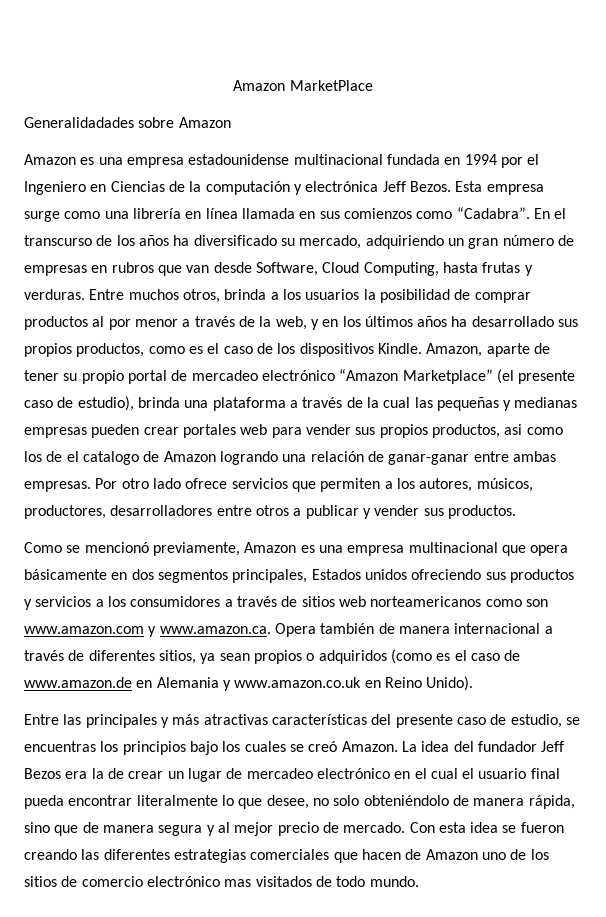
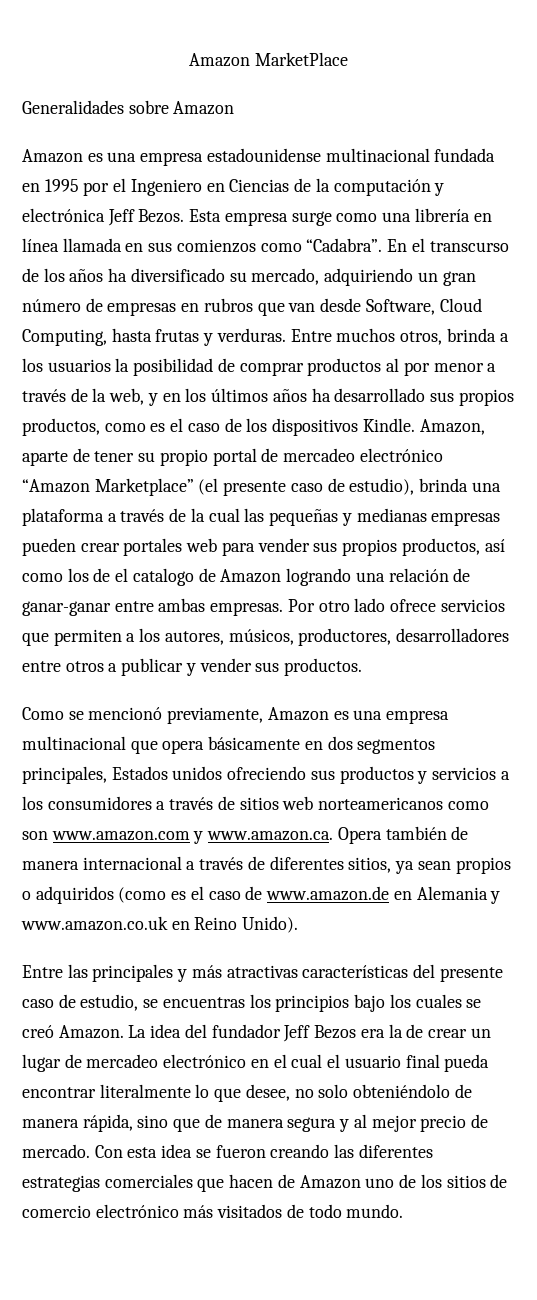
[24,117,134,128] Generalidadades -> [22,100,124,114] Generalidades
[464,154,497,165] 1994 -> [44,179,79,192] 1995
[504,424,523,435] asi -> [484,539,505,552] así
[224,879,252,887] mas -> [183,1205,214,1218] más

